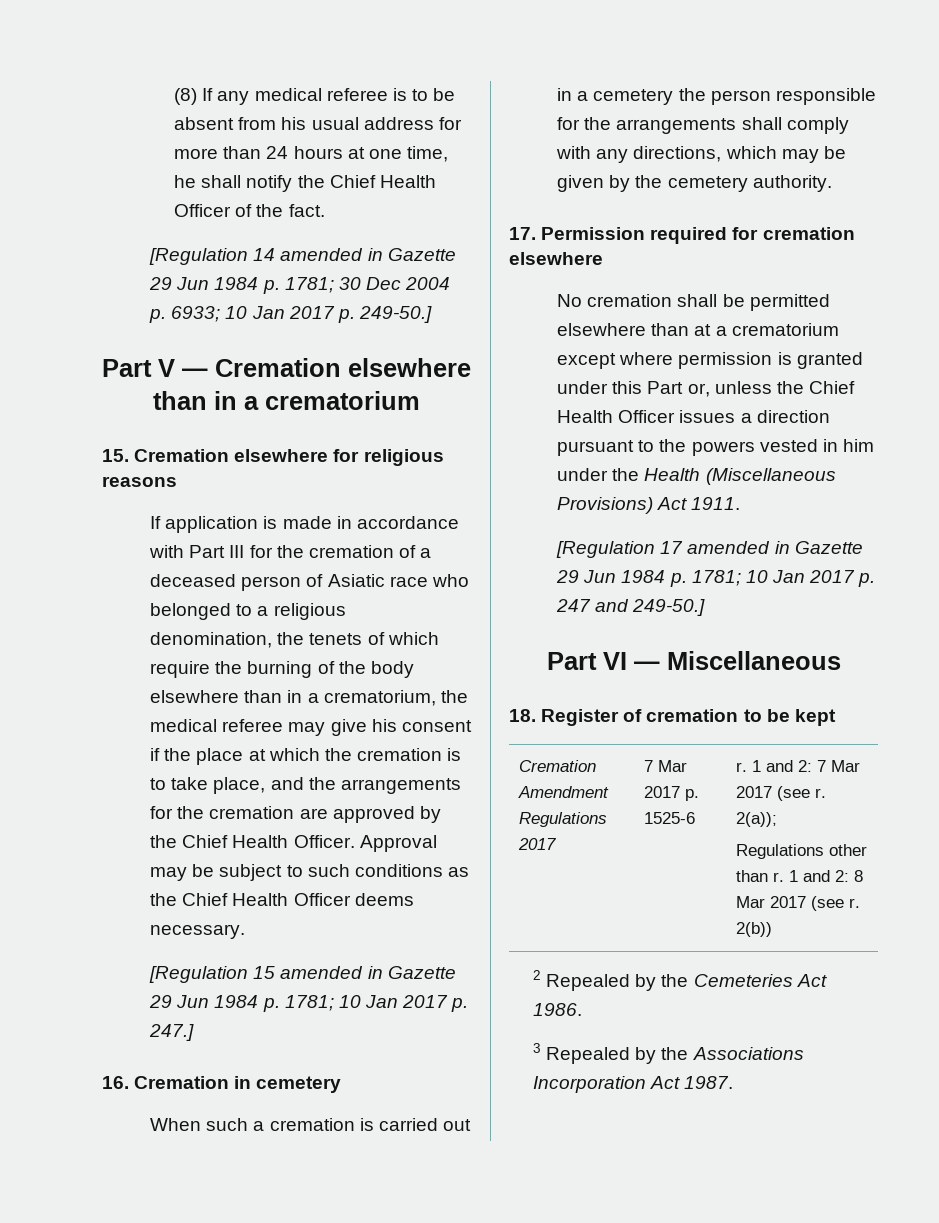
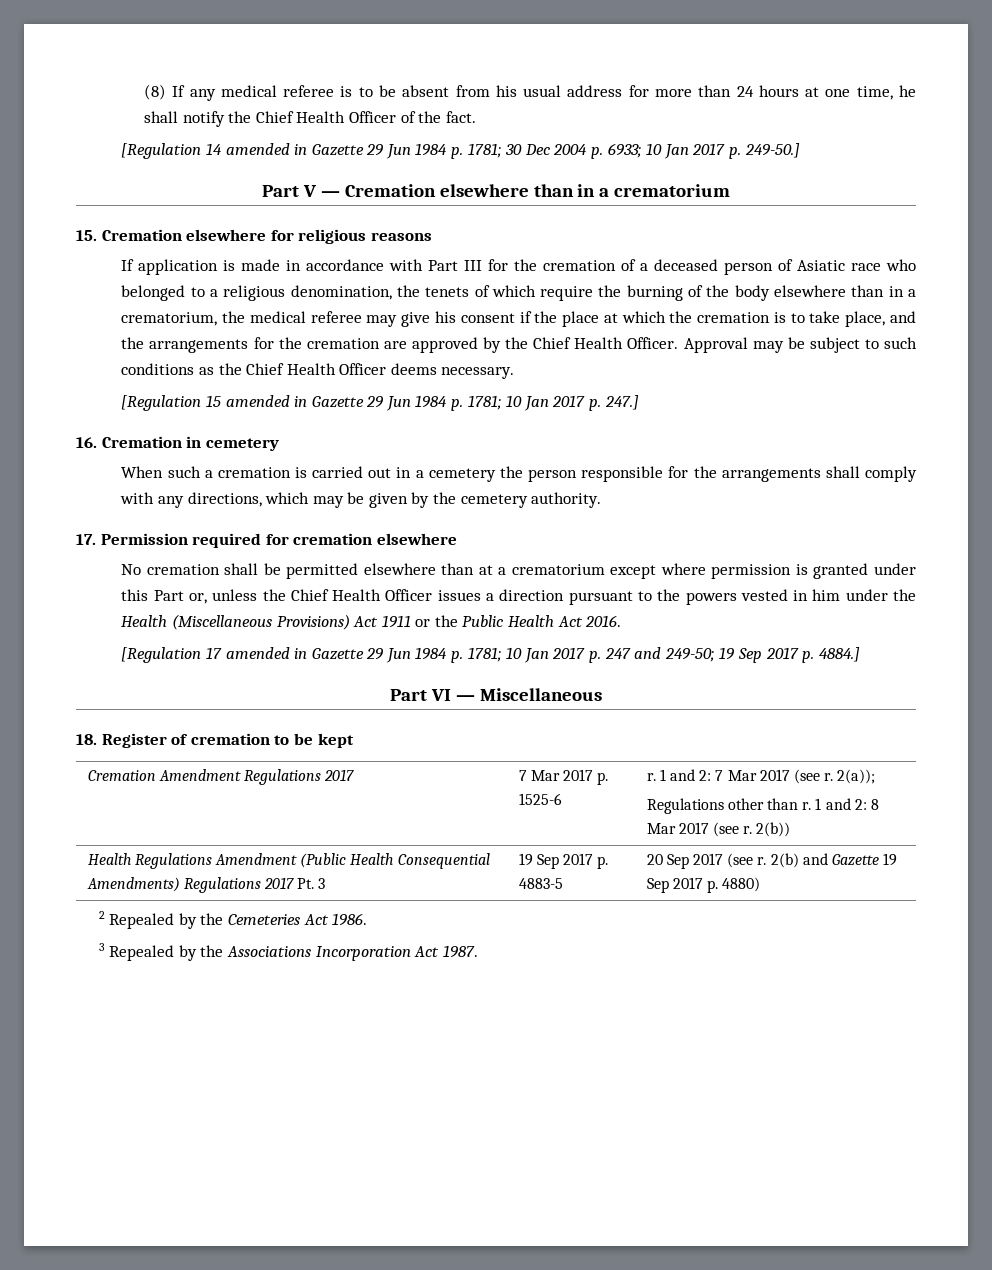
[691,497,741,510] 1911. -> [381,615,622,628] 1911 or the Public Health Act 2016.
[632,599,706,616] 249-50.] -> [664,647,860,663] 249-50; 19 Sep 2017 p. 4884.]
(772, 929) none -> [87,853,490,869] [86,877,326,893] [518,853,609,869] [518,878,563,889] [646,853,898,869] [646,877,761,893] // Health Regulations Amendment (Public Health Consequential Amendments) Regulations 2017 Pt. 3 | 19 Sep 2017 p. 4883-5 | 20 Sep 2017 (see r. 2(b) and Gazette 19 Sep 2017 p. 4880)

